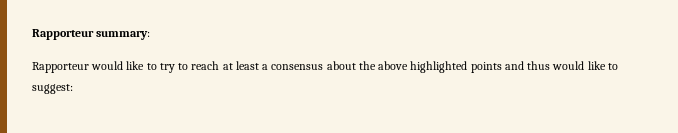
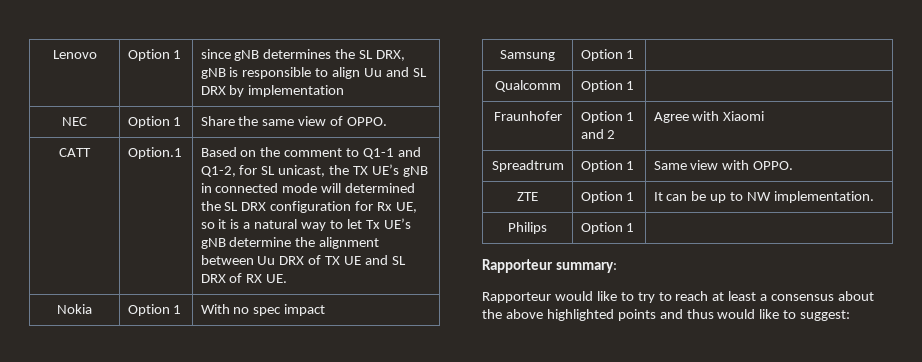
(32, 34) none -> [52,50,97,59] [127,49,182,61] [200,49,406,61] [200,67,427,79] [200,85,345,97] [62,117,87,126] [127,116,182,128] [200,116,388,126] [59,148,91,157] [127,147,182,159] [200,147,422,159] [200,164,428,177] [200,183,416,193] [200,201,418,213] [200,218,411,231] [200,237,380,249] [200,255,406,265] [200,273,288,283] [57,304,92,314] [127,304,182,316] [200,304,326,316] [500,50,555,61] [580,49,635,61] [494,80,561,92] [580,80,635,92] [493,111,562,121] [580,111,635,123] [580,129,616,139] [653,111,765,123] [491,160,564,172] [580,160,635,172] [653,160,794,170] [517,192,538,201] [580,191,635,203] [653,191,875,203] [508,222,547,234] [580,222,635,234] Lenovo | Option 1 | since gNB determines the SL DRX, gNB is responsible to align Uu and SL DRX by implementation // NEC | Option 1 | Share the same view of OPPO. // CATT | Option.1 | Based on the comment to Q1-1 and Q1-2, for SL unicast, the TX UE’s gNB in connected mode will determined the SL DRX configuration for Rx UE, so it is a natural way to let Tx UE’s gNB determine the alignment between Uu DRX of TX UE and SL DRX of RX UE. // Nokia | Option 1 | With no spec impact // Samsung | Option 1 | // Qualcomm | Option 1 | // Fraunhofer | Option 1 and 2 | Agree with Xiaomi // Spreadtrum | Option 1 | Same view with OPPO. // ZTE | Option 1 | It can be up to NW implementation. // Philips | Option 1 | //

